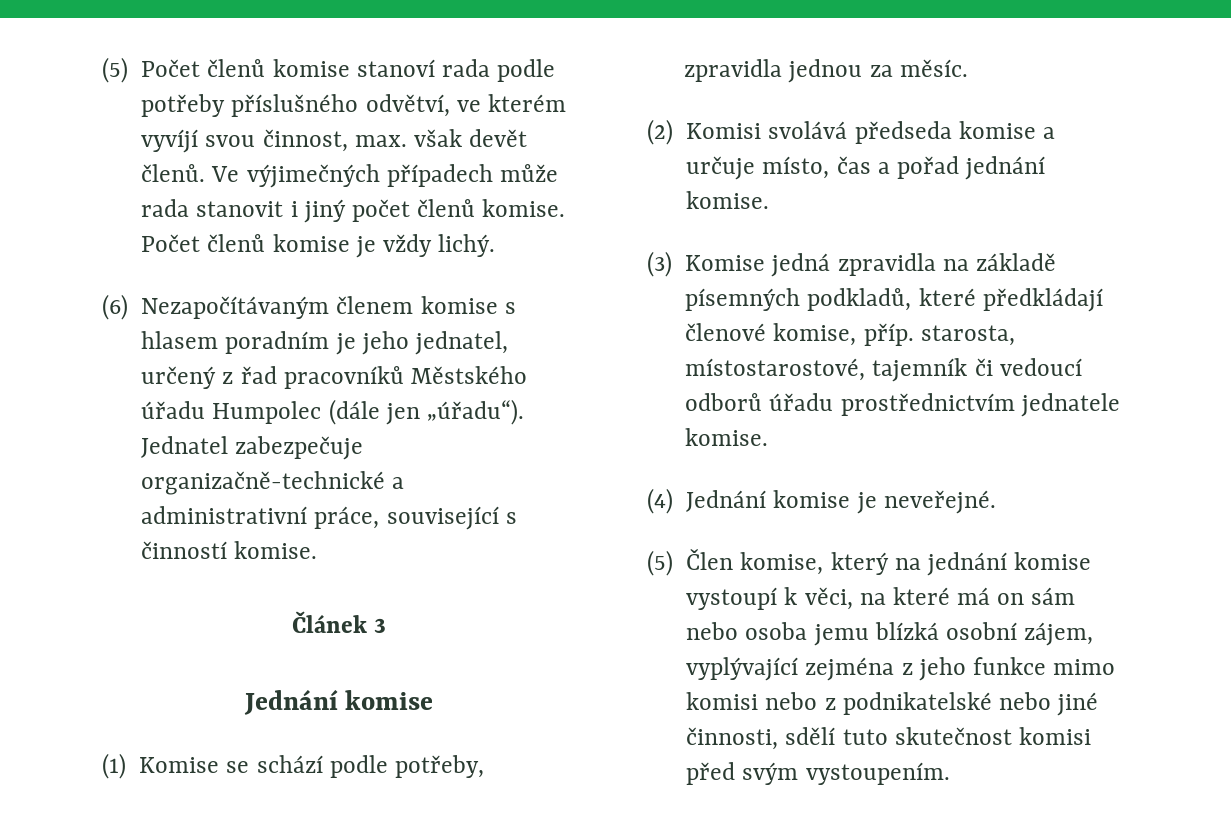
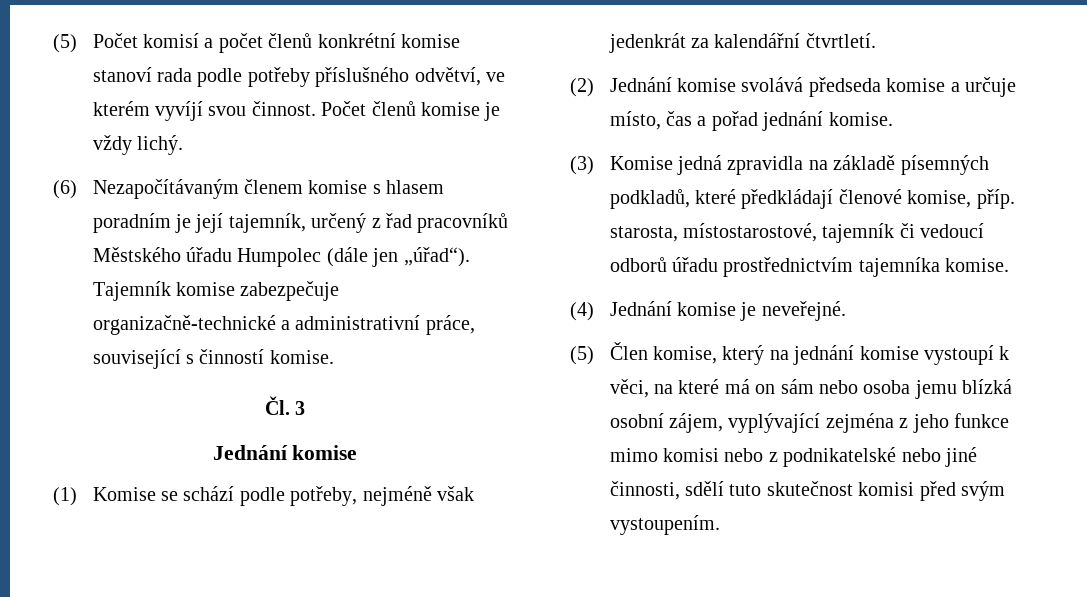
[207,59,266,77] členů -> [142,33,396,53] komisí a počet členů konkrétní
[262,129,528,152] [141,164,558,188] [141,199,566,223] činnost, max. však devět členů. Ve výjimečných případech může rada stanovit i jiný počet členů komise. -> [251,101,316,116] činnost.
[361,331,508,355] jeho jednatel, -> [195,213,306,233] její tajemník,
[426,399,524,425] [141,436,229,458] „úřadu“). Jednatel -> [403,247,470,267] [92,281,235,301] „úřad“). Tajemník komise
[291,611,367,633] Článek -> [264,396,290,415] Čl.
[684,59,968,83] zpravidla jednou za měsíc. -> [362,486,474,506] [608,33,876,53] nejméně však jedenkrát za kalendářní čtvrtletí.
[686,123,762,139] Komisi -> [609,77,736,92] Jednání komise
[1020,393,1120,417] jednatele -> [858,257,940,277] tajemníka

